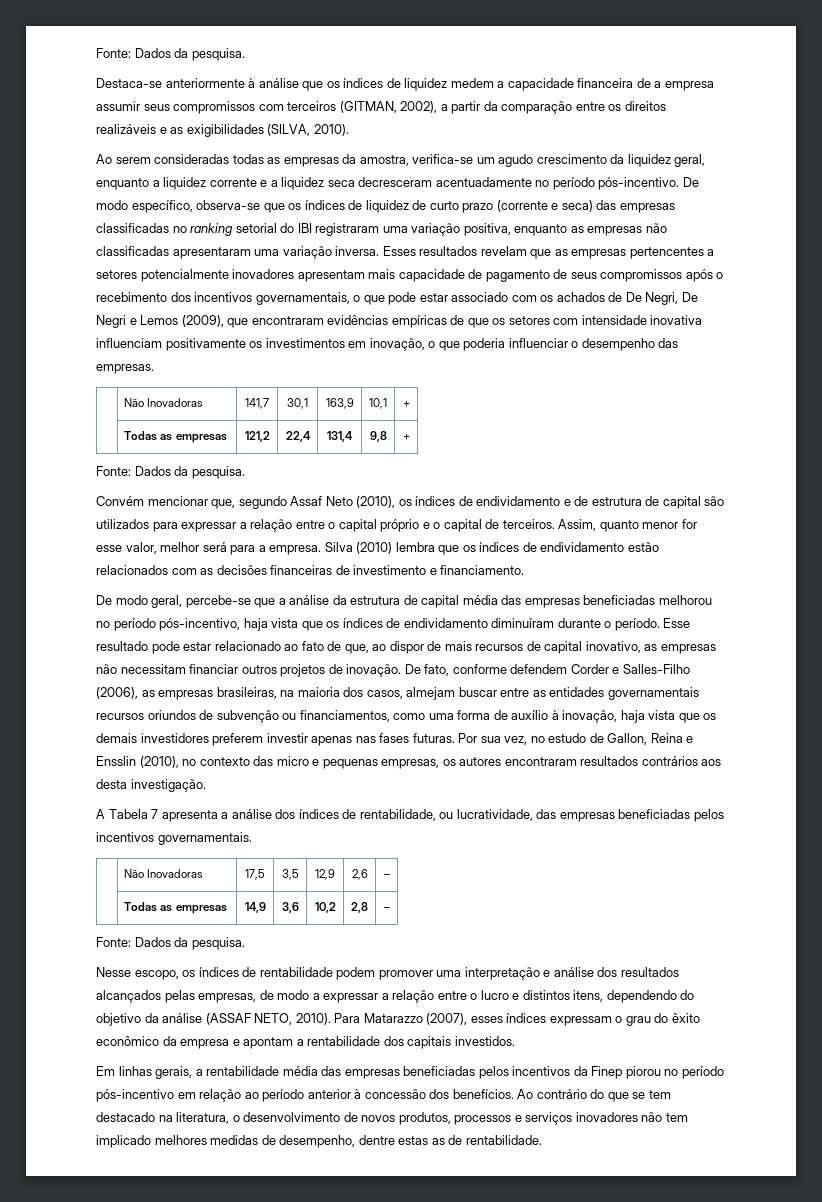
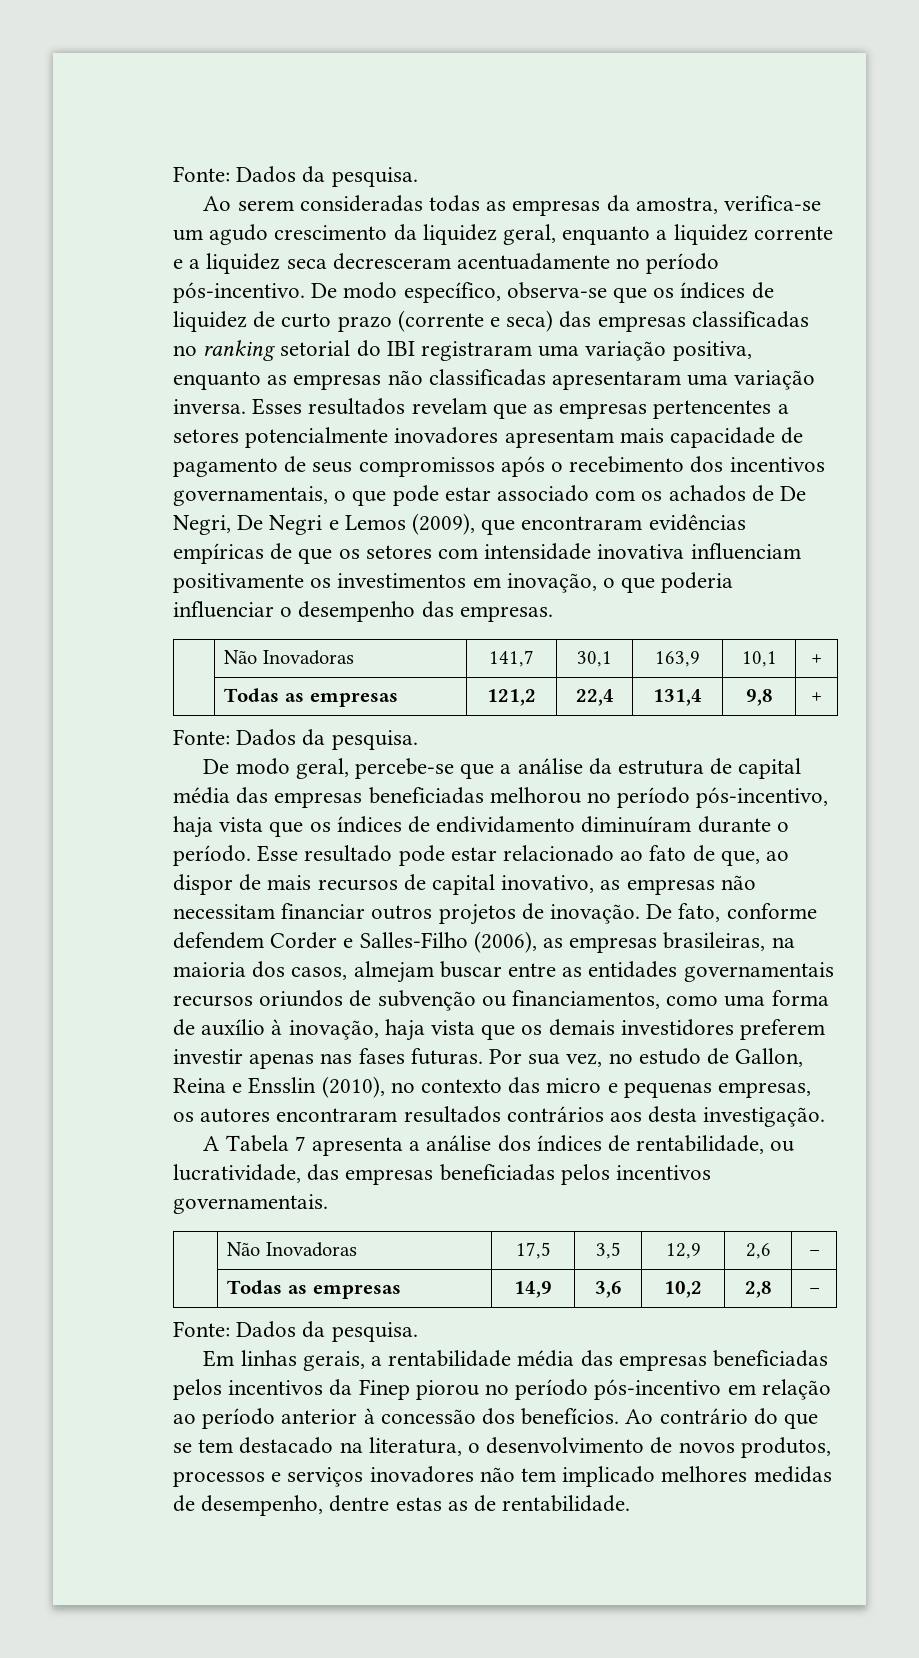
[96,48,245,61] [96,78,714,91] [96,101,666,114] [96,124,349,137] Fonte: Dados da pesquisa. // Destaca-se anteriormente à análise que os índices de liquidez medem a capacidade financeira de a empresa assumir seus compromissos com terceiros (GITMAN, 2002), a partir da comparação entre os direitos realizáveis e as exigibilidades (SILVA, 2010). -> [173,166,418,187] Fonte: Dados da pesquisa.
[96,496,725,509] [96,519,697,532] [96,542,659,555] [96,565,525,575] // Convém mencionar que, segundo Assaf Neto (2010), os índices de endividamento e de estrutura de capital são utilizados para expressar a relação entre o capital próprio e o capital de terceiros. Assim, quanto menor for esse valor, melhor será para a empresa. Silva (2010) lembra que os índices de endividamento estão relacionados com as decisões financeiras de investimento e financiamento. -> (418, 740) none
[96,967,679,980] [96,990,695,1003] [96,1013,700,1026] [96,1036,515,1049] // Nesse escopo, os índices de rentabilidade podem promover uma interpretação e análise dos resultados alcançados pelas empresas, de modo a expressar a relação entre o lucro e distintos itens, dependendo do objetivo da análise (ASSAF NETO, 2010). Para Matarazzo (2007), esses índices expressam o grau do êxito econômico da empresa e apontam a rentabilidade dos capitais investidos. -> (418, 1332) none

